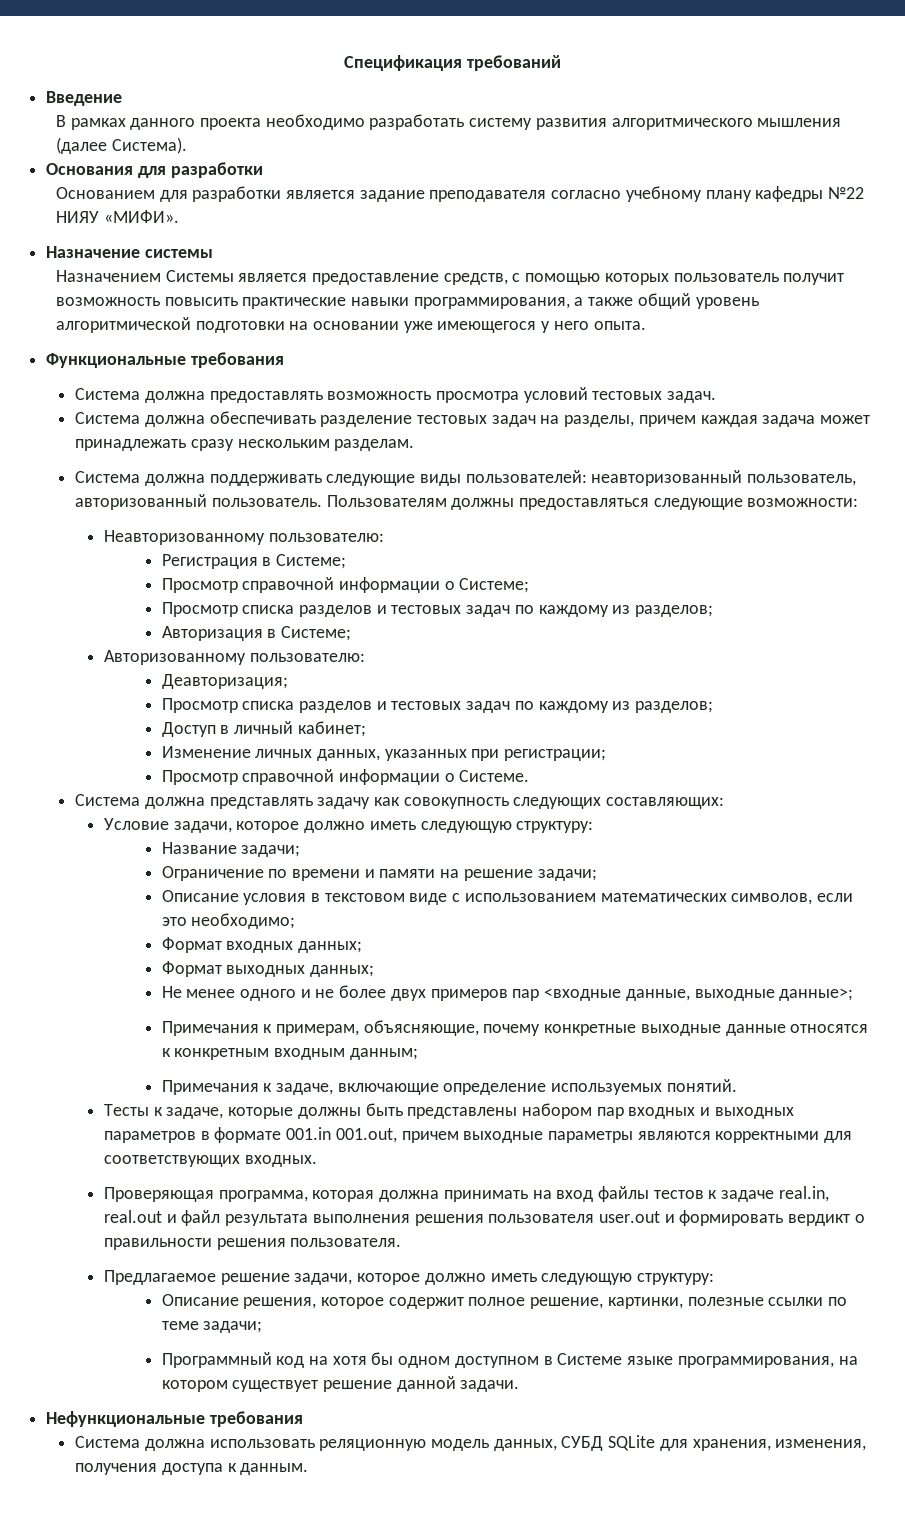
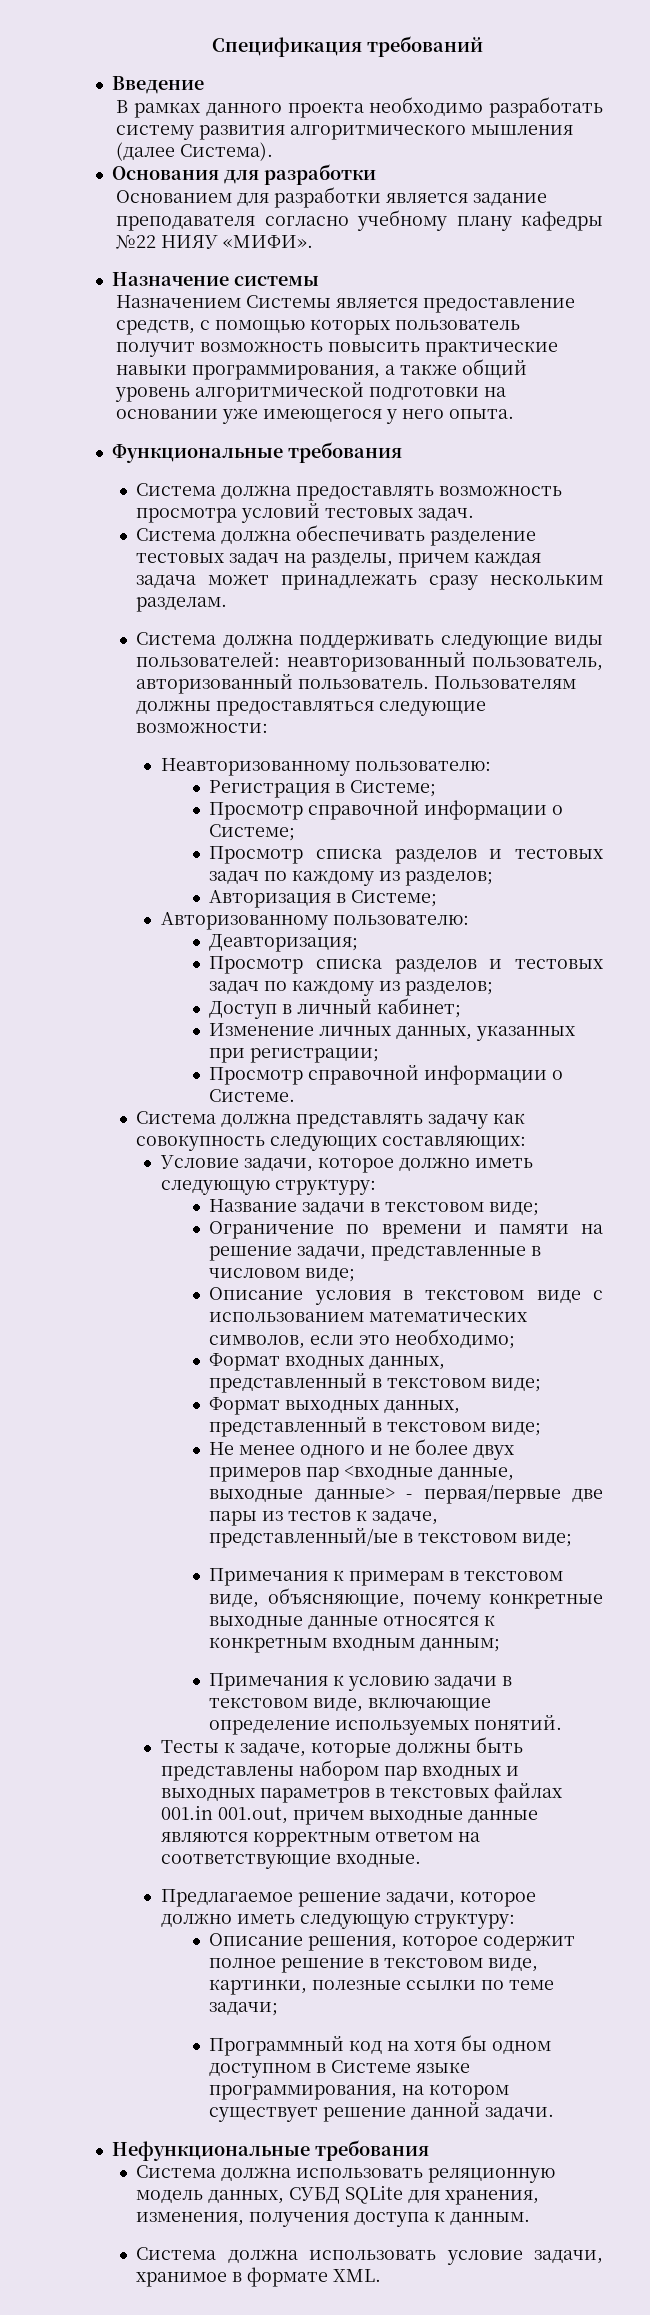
[241,845,301,857] задачи; -> [302,1201,540,1216] задачи в текстовом виде;
[537,869,597,881] задачи; -> [297,1246,542,1261] [209,1268,356,1282] задачи, представленные в числовом виде;
[298,941,363,953] [161,961,375,977] данных; // Формат выходных данных; -> [369,1356,446,1370] [209,1373,542,1393] [209,1397,461,1415] [209,1417,542,1437] данных, представленный в текстовом виде; // Формат выходных данных, представленный в текстовом виде;
[779,988,854,1001] [161,1021,360,1036] данные>; // Примечания к примерам, -> [314,1484,603,1504] [209,1510,439,1526] [209,1528,573,1548] [209,1568,564,1586] [209,1594,260,1608] данные> - первая/первые две пары из тестов к задаче, представленный/ые в текстовом виде; // Примечания к примерам в текстовом виде,
[276,1083,334,1095] задаче, -> [348,1676,513,1691] [209,1697,364,1712] условию задачи в текстовом виде,
[214,1127,282,1143] формате -> [389,1783,562,1803] текстовых файлах
[547,1131,853,1143] [103,1155,317,1167] [103,1186,829,1202] [103,1210,865,1226] [103,1238,402,1250] параметры являются корректными для соответствующих входных. // Проверяющая программа, которая должна принимать на вход файлы тестов к задаче real.in, real.out и файл результата выполнения решения пользователя user.out и формировать вердикт о правильности решения пользователя. -> [467,1810,538,1823] [160,1831,480,1847] [160,1854,421,1869] данные являются корректным ответом на соответствующие входные.
[530,1297,604,1309] решение, -> [281,1957,539,1973] решение в текстовом виде,
(309, 1469) none -> [136,2247,603,2265] [136,2267,382,2287] // Система должна использовать условие задачи, хранимое в формате XML.

